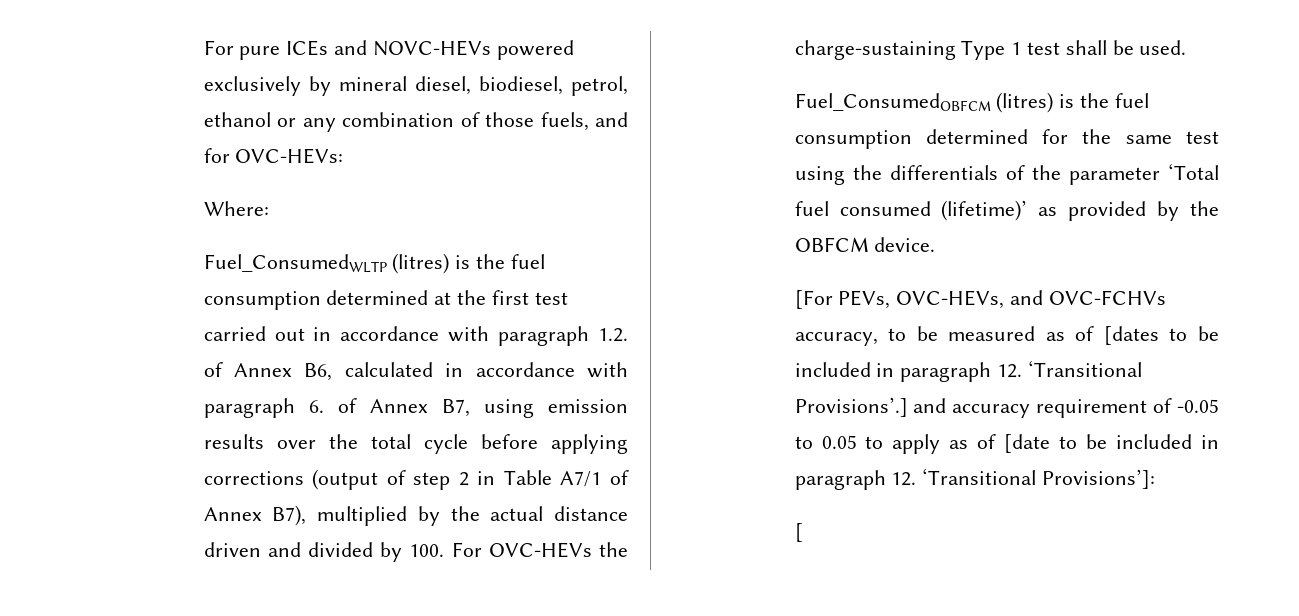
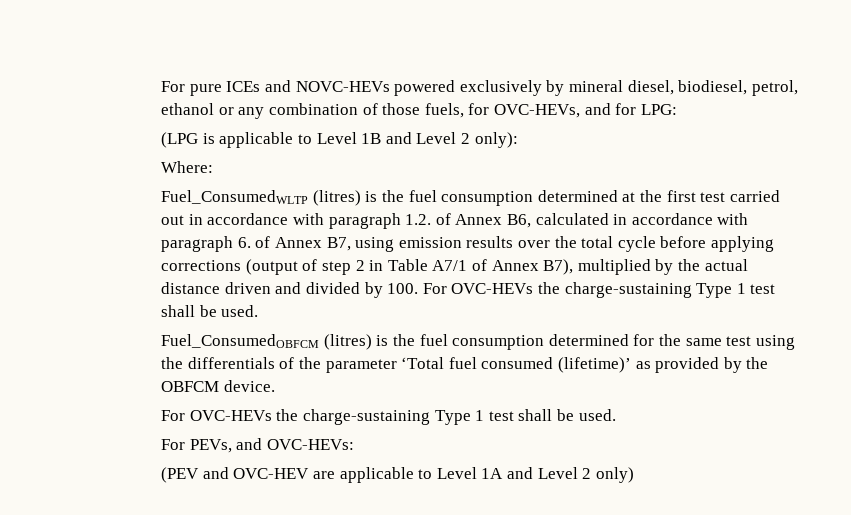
[594,112,628,127] [203,148,344,164] and for OVC-HEVs: -> [468,103,677,118] [161,132,518,148] for OVC-HEVs, and for LPG: // (LPG is applicable to Level 1B and Level 2 only):
[794,290,1166,309] [794,326,1219,346] [794,360,1142,382] [794,397,1219,418] [794,434,1219,454] [794,468,1156,490] [794,523,803,542] [For PEVs, OVC-HEVs, and OVC-FCHVs accuracy, to be measured as of [dates to be included in paragraph 12. ‘Transitional Provisions’.] and accuracy requirement of -0.05 to 0.05 to apply as of [date to be included in paragraph 12. ‘Transitional Provisions’]: // [ -> [161,409,616,425] [161,438,355,453] [161,467,634,483] For OVC-HEVs the charge-sustaining Type 1 test shall be used. // For PEVs, and OVC-HEVs: // (PEV and OVC-HEV are applicable to Level 1A and Level 2 only)

